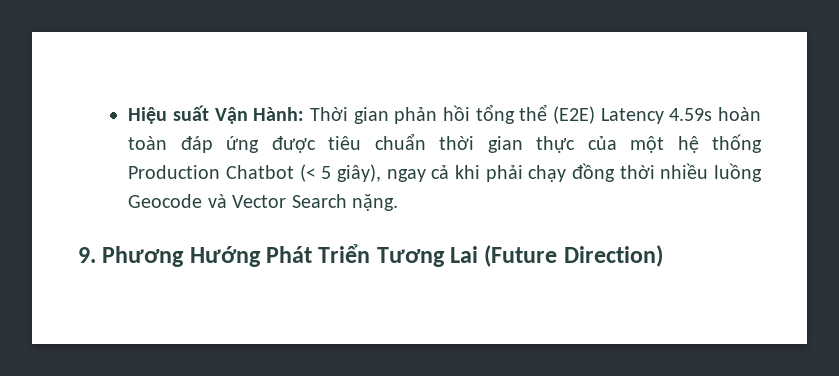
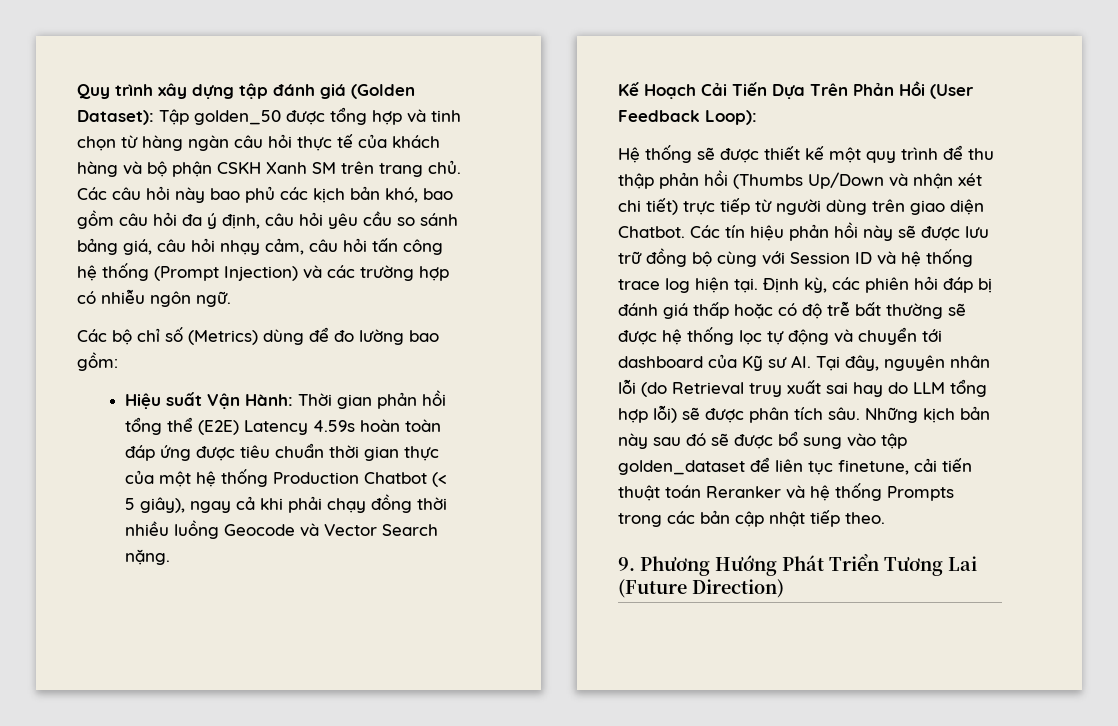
(128, 115) none -> [77,83,415,99] [77,107,461,125] [77,134,440,151] [77,160,461,177] [77,186,453,203] [77,210,458,229] [77,238,443,255] [77,263,449,281] [77,289,231,307] [77,327,439,345] [77,352,118,371] Quy trình xây dựng tập đánh giá (Golden Dataset): Tập golden_50 được tổng hợp và tinh chọn từ hàng ngàn câu hỏi thực tế của khách hàng và bộ phận CSKH Xanh SM trên trang chủ. Các câu hỏi này bao phủ các kịch bản khó, bao gồm câu hỏi đa ý định, câu hỏi yêu cầu so sánh bảng giá, câu hỏi nhạy cảm, câu hỏi tấn công hệ thống (Prompt Injection) và các trường hợp có nhiễu ngôn ngữ. // Các bộ chỉ số (Metrics) dùng để đo lường bao gồm: //
(399, 202) none -> [618,81,974,99] [618,110,757,125] [618,145,994,163] [618,170,982,189] [618,198,984,215] [618,222,989,241] [618,248,973,267] [618,276,992,293] [618,301,966,319] [618,327,942,345] [618,354,990,371] [618,379,987,397] [618,405,990,423] [618,431,907,449] [618,457,972,475] [618,483,954,501] [618,510,885,527] // Kế Hoạch Cải Tiến Dựa Trên Phản Hồi (User Feedback Loop): // Hệ thống sẽ được thiết kế một quy trình để thu thập phản hồi (Thumbs Up/Down và nhận xét chi tiết) trực tiếp từ người dùng trên giao diện Chatbot. Các tín hiệu phản hồi này sẽ được lưu trữ đồng bộ cùng với Session ID và hệ thống trace log hiện tại. Định kỳ, các phiên hỏi đáp bị đánh giá thấp hoặc có độ trễ bất thường sẽ được hệ thống lọc tự động và chuyển tới dashboard của Kỹ sư AI. Tại đây, nguyên nhân lỗi (do Retrieval truy xuất sai hay do LLM tổng hợp lỗi) sẽ được phân tích sâu. Những kịch bản này sau đó sẽ được bổ sung vào tập golden_dataset để liên tục finetune, cải tiến thuật toán Reranker và hệ thống Prompts trong các bản cập nhật tiếp theo.

